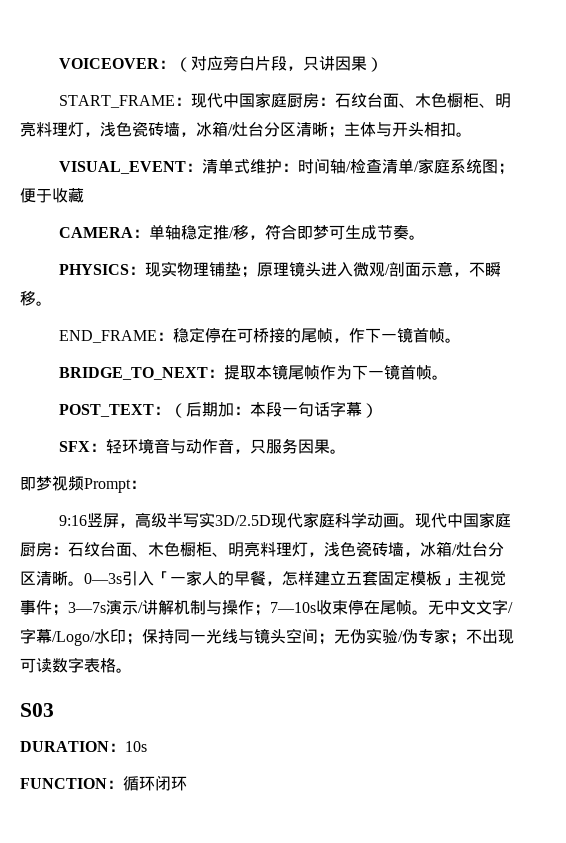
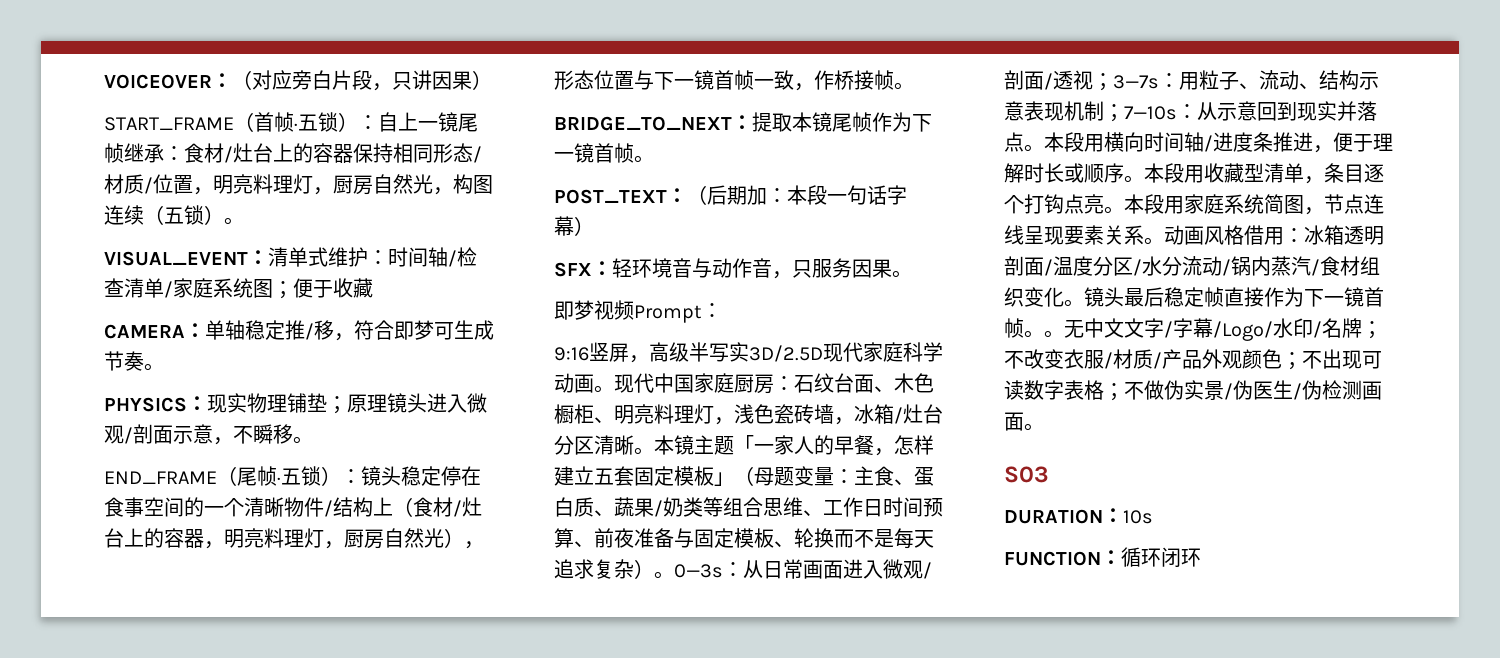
[175,92,512,108] [20,121,456,138] ：现代中国家庭厨房：石纹台面、木色橱柜、明亮料理灯，浅色瓷砖墙，冰箱/灶台分区清晰；主体与开头相扣 -> [234,112,478,132] [104,143,482,163] [104,174,493,195] [104,205,224,225] （首帧·五锁）：自上一镜尾帧继承：食材/灶台上的容器保持相同形态/材质/位置，明亮料理灯，厨房自然光，构图连续（五锁）
[157,327,430,343] ：稳定停在可桥接的尾帧，作下一镜首 -> [217,466,481,486] [104,497,482,517] [104,528,484,549] [554,70,874,91] （尾帧·五锁）：镜头稳定停在食事空间的一个清晰物件/结构上（食材/灶台上的容器，明亮料理灯，厨房自然光），形态位置与下一镜首帧一致，作桥接
[84,571,154,586] 0—3s引入 -> [654,435,734,455] 本镜主题
[458,570,506,586] [20,599,412,616] 主视觉事件；3—7s演示/讲解机制与操作；7—10s收束停在尾帧 -> [734,466,934,486] [554,497,943,517] [554,528,934,549] [554,559,932,579] [1004,70,1379,91] [1004,101,1377,122] [1004,132,1393,153] [1004,163,1384,184] [1004,194,1384,215] [1004,225,1384,245] [1004,256,1380,276] [1004,287,1384,307] [1004,318,1044,338] （母题变量：主食、蛋白质、蔬果/奶类等组合思维、工作日时间预算、前夜准备与固定模板、轮换而不是每天追求复杂）。0—3s：从日常画面进入微观/剖面/透视；3—7s：用粒子、流动、结构示意表现机制；7—10s：从示意回到现实并落点。本段用横向时间轴/进度条推进，便于理解时长或顺序。本段用收藏型清单，条目逐个打钩点亮。本段用家庭系统简图，节点连线呈现要素关系。动画风格借用：冰箱透明剖面/温度分区/水分流动/锅内蒸汽/食材组织变化。镜头最后稳定帧直接作为下一镜首帧。
[126,628,450,645] ；保持同一光线与镜头空间；无伪实验/伪专家 -> [1313,318,1382,339] [1004,349,1282,369] /名牌；不改变衣服/材质/产品外观颜色
(116, 665) none -> [1104,380,1382,401] [1004,412,1024,431] ；不做伪实景/伪医生/伪检测画面

